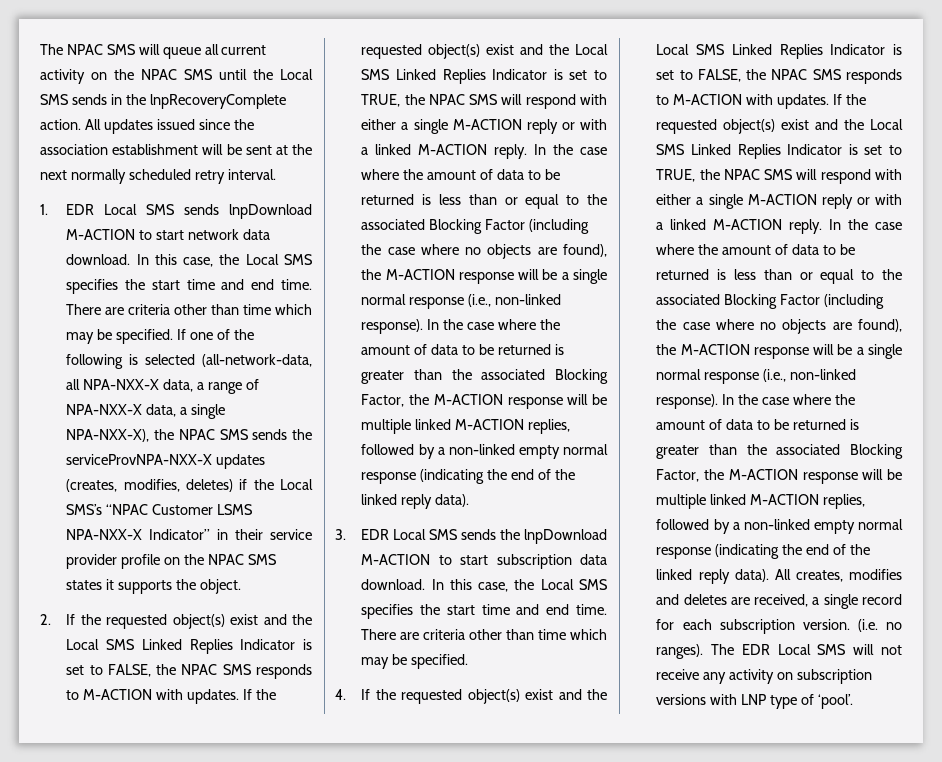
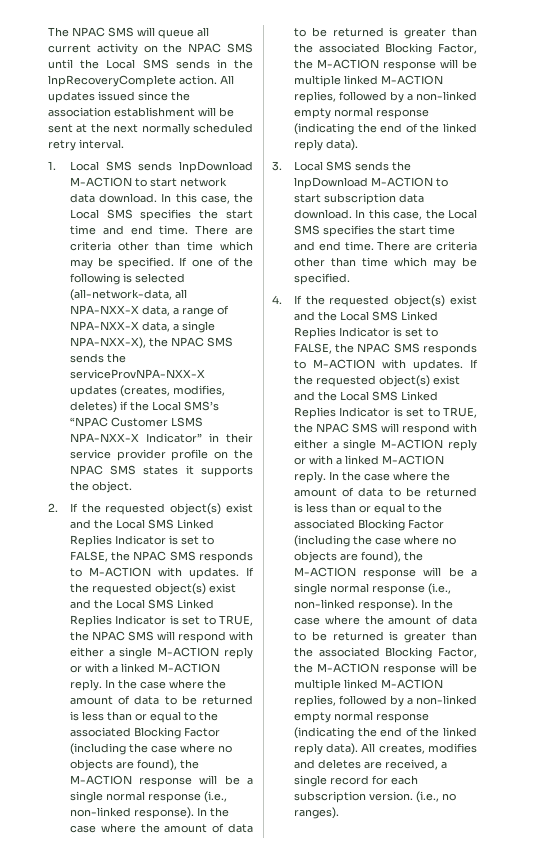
[66,204,95,215] EDR -> (56, 165) none
[361,529,390,540] EDR -> (282, 166) none
[857,619,878,632] (i.e. -> [415,791,439,803] (i.e.,
[711,644,902,655] [656,669,873,684] [656,694,853,709] The EDR Local SMS will not receive any activity on subscription versions with LNP type of ‘pool’. -> (339, 813) none

